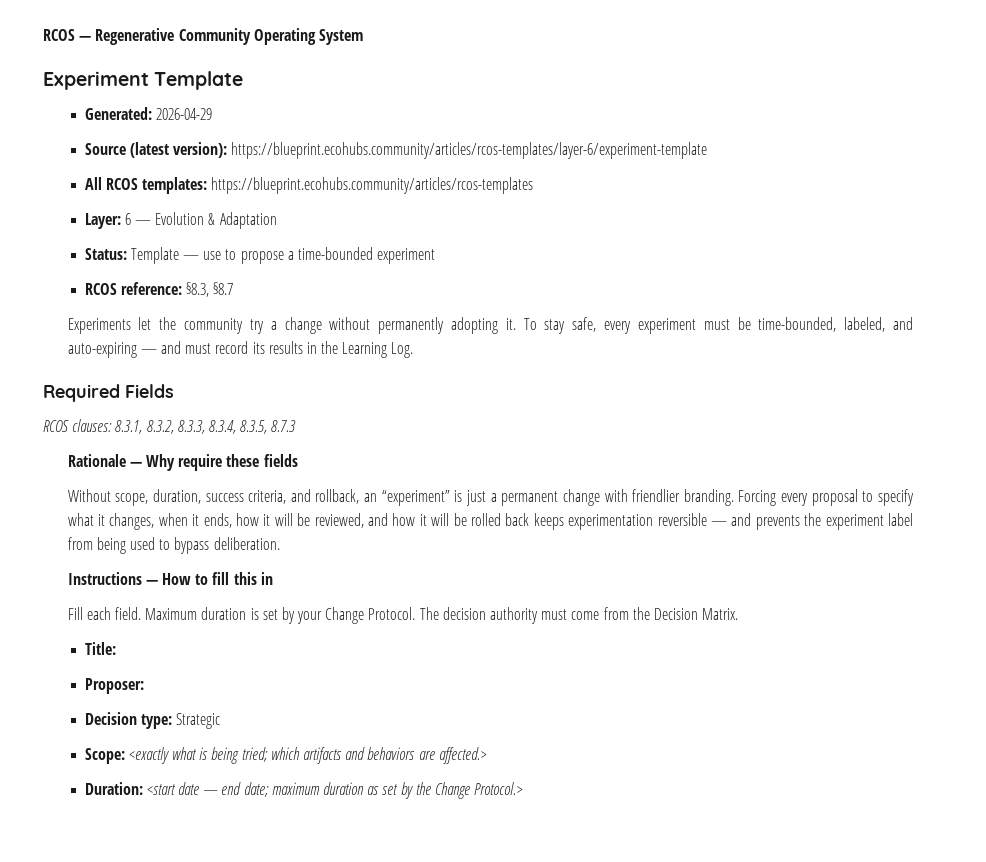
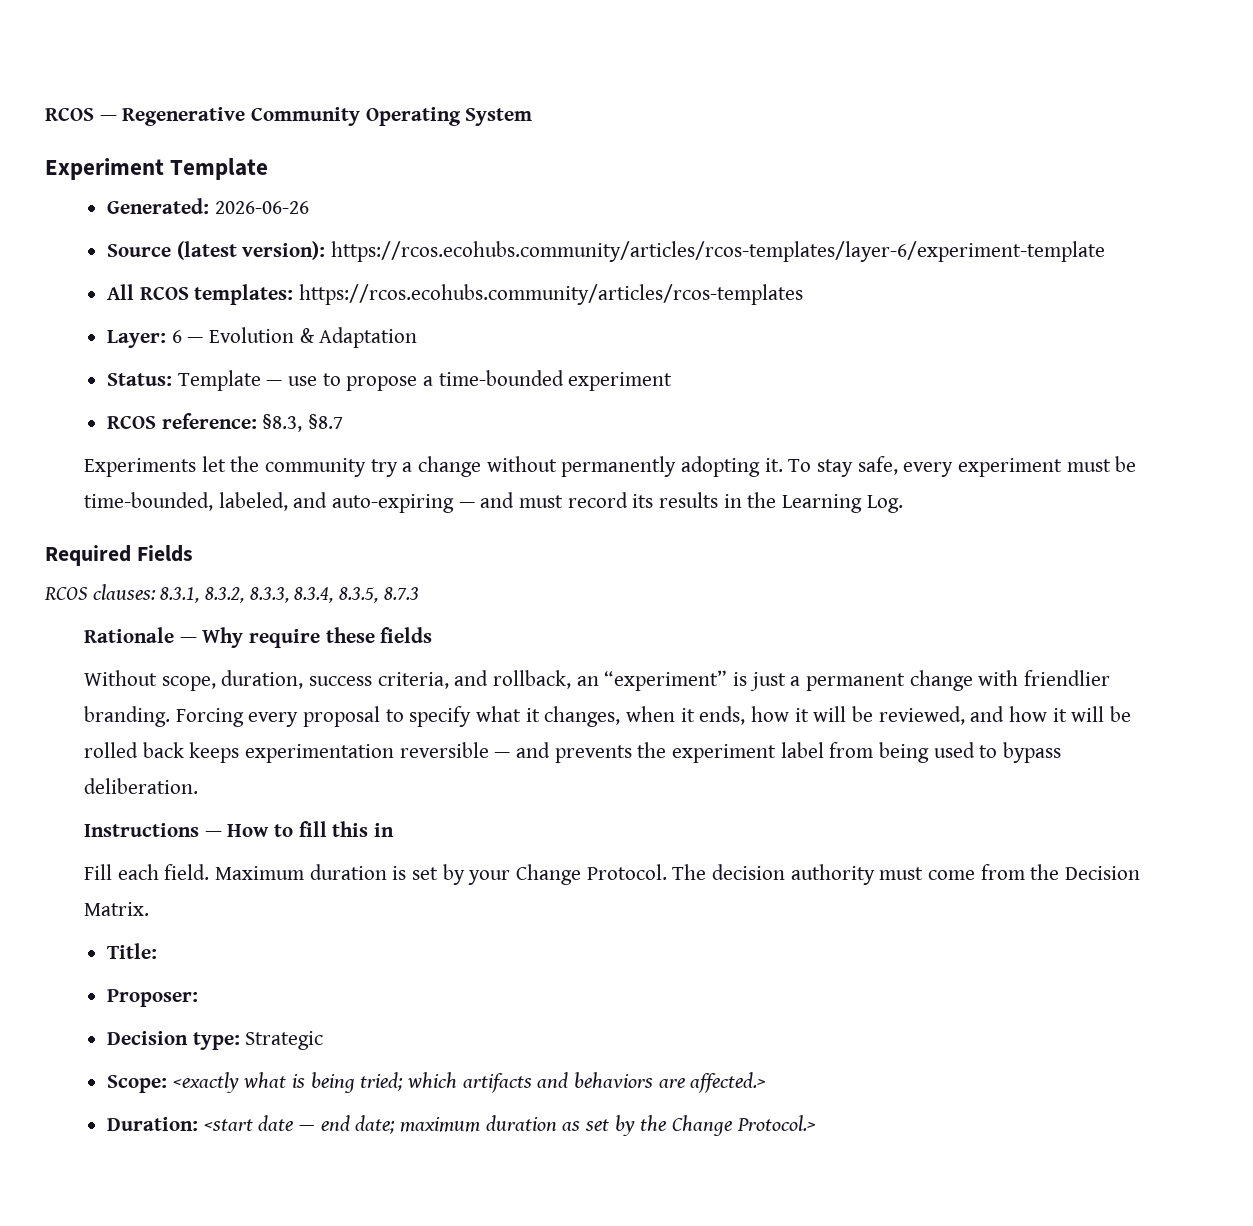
[155,108,212,120] 2026-04-29 -> [214,201,309,214] 2026-06-26
[231,142,708,159] https://blueprint.ecohubs.community/articles/rcos-templates/layer-6/experiment-template -> [331,241,1106,262] https://rcos.ecohubs.community/articles/rcos-templates/layer-6/experiment-template
[211,177,534,194] https://blueprint.ecohubs.community/articles/rcos-templates -> [299,284,804,305] https://rcos.ecohubs.community/articles/rcos-templates

